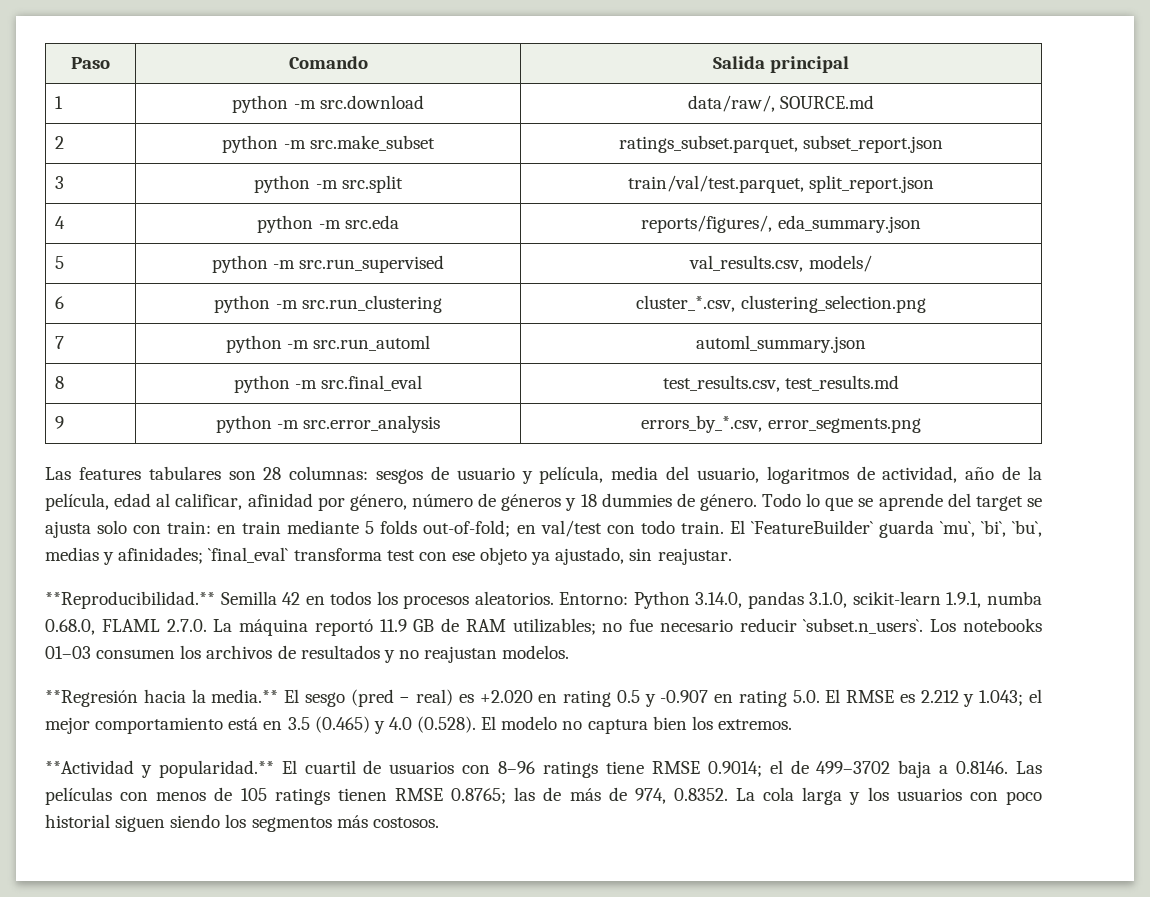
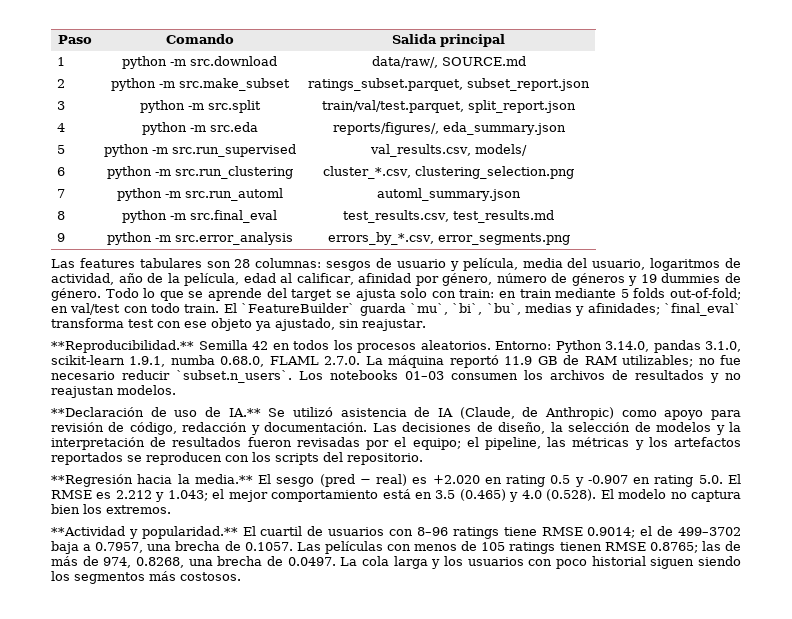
[580,494,597,507] 18 -> [640,274,657,283] 19
(570, 652) none -> [51,407,741,420] [51,422,741,435] [51,437,741,450] [51,452,423,465] // **Declaración de uso de IA.** Se utilizó asistencia de IA (Claude, de Anthropic) como apoyo para revisión de código, redacción y documentación. Las decisiones de diseño, la selección de modelos y la interpretación de resultados fueron revisadas por el equipo; el pipeline, las métricas y los artefactos reportados se reproducen con los scripts del repositorio.
[956,761,1009,774] 0.8146. -> [95,541,293,553] 0.7957, una brecha de 0.1057.
[673,788,728,801] 0.8352. -> [136,556,336,568] 0.8268, una brecha de 0.0497.

